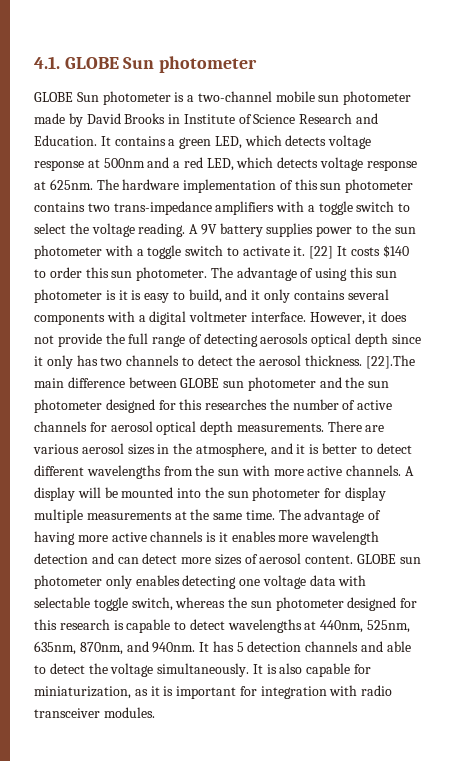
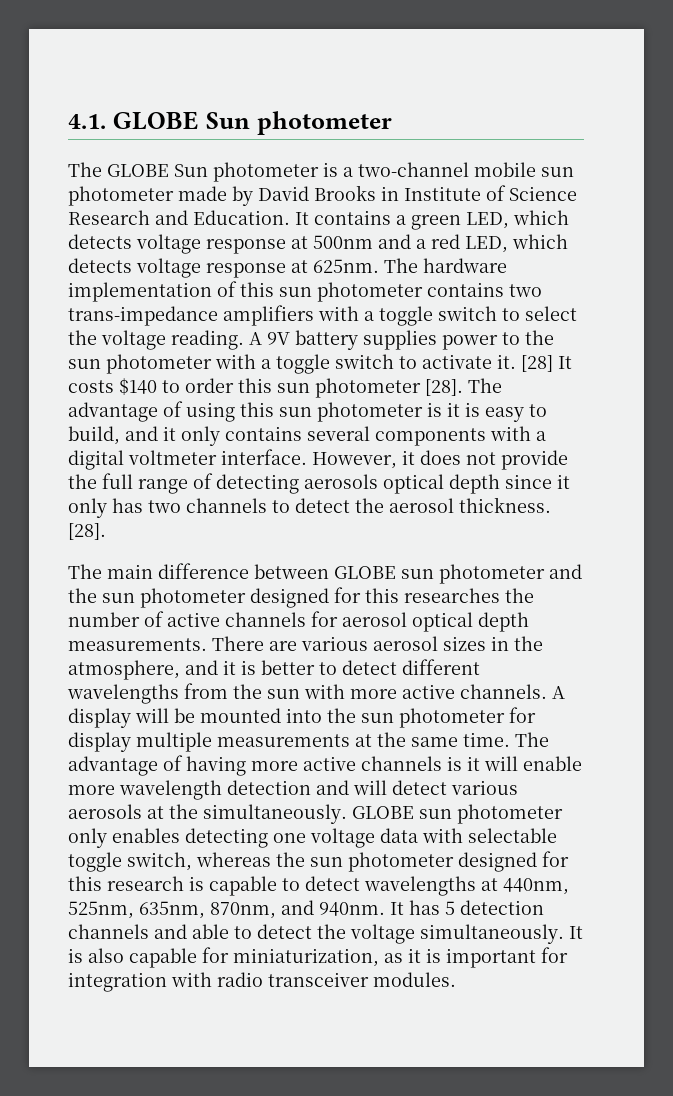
(258, 64) none -> [68,162,102,177] The
[309,246,334,259] [22] -> [521,355,553,372] [28]
[136,267,208,281] photometer. -> [315,378,463,398] photometer [28].
[365,355,415,369] [22].The -> [68,523,106,540] [68,564,102,579] [28]. // The
[231,531,276,542] enables -> [484,756,582,771] will enable
[117,553,354,565] can detect more sizes of aerosol content. -> [353,780,518,795] [68,804,347,824] will detect various aerosols at the simultaneously.

